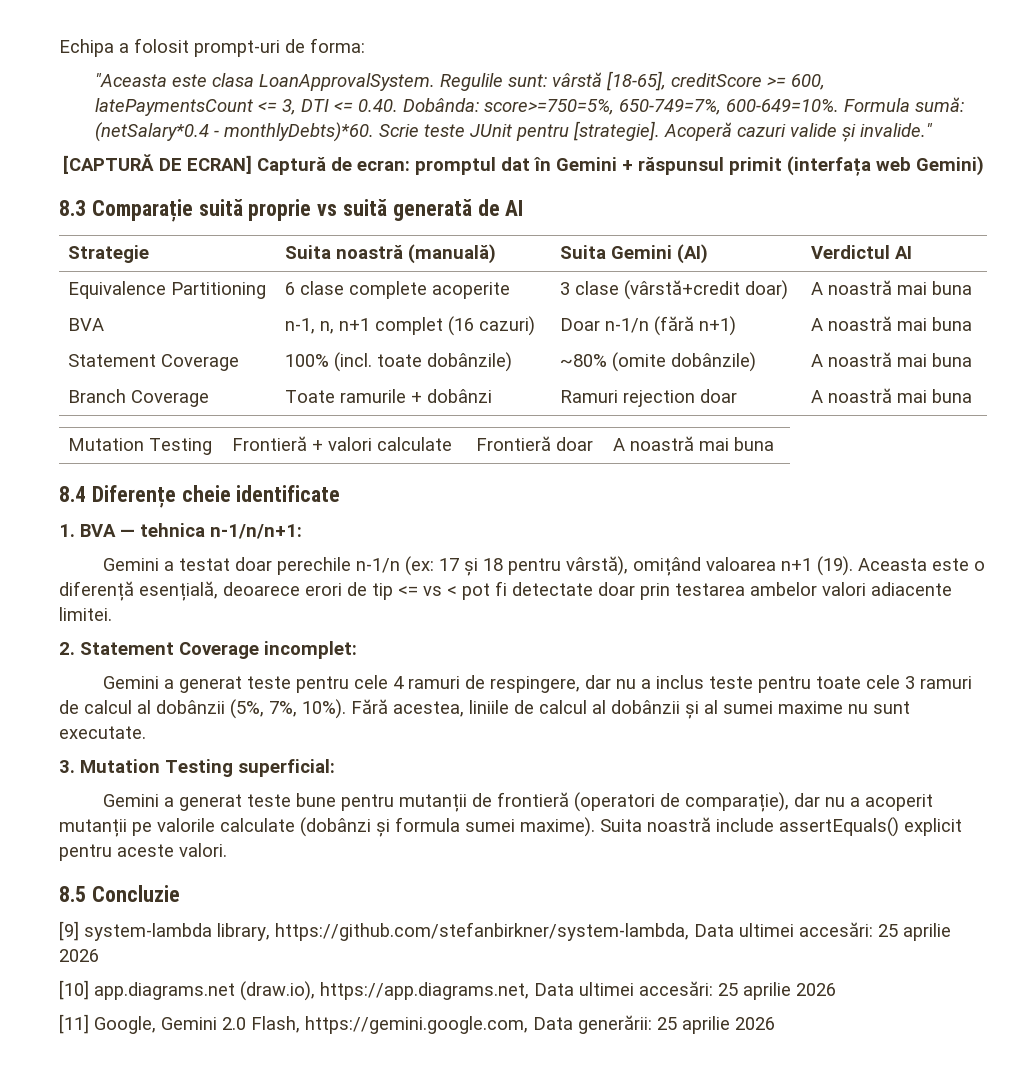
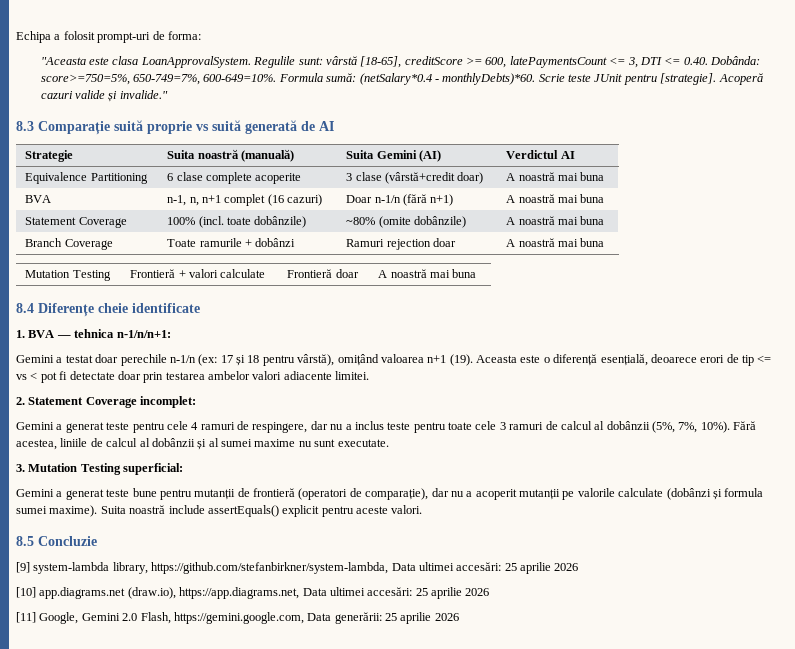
[62,154,984,176] // [CAPTURĂ DE ECRAN] Captură de ecran: promptul dat în Gemini + răspunsul primit (interfața web Gemini) -> (168, 94) none

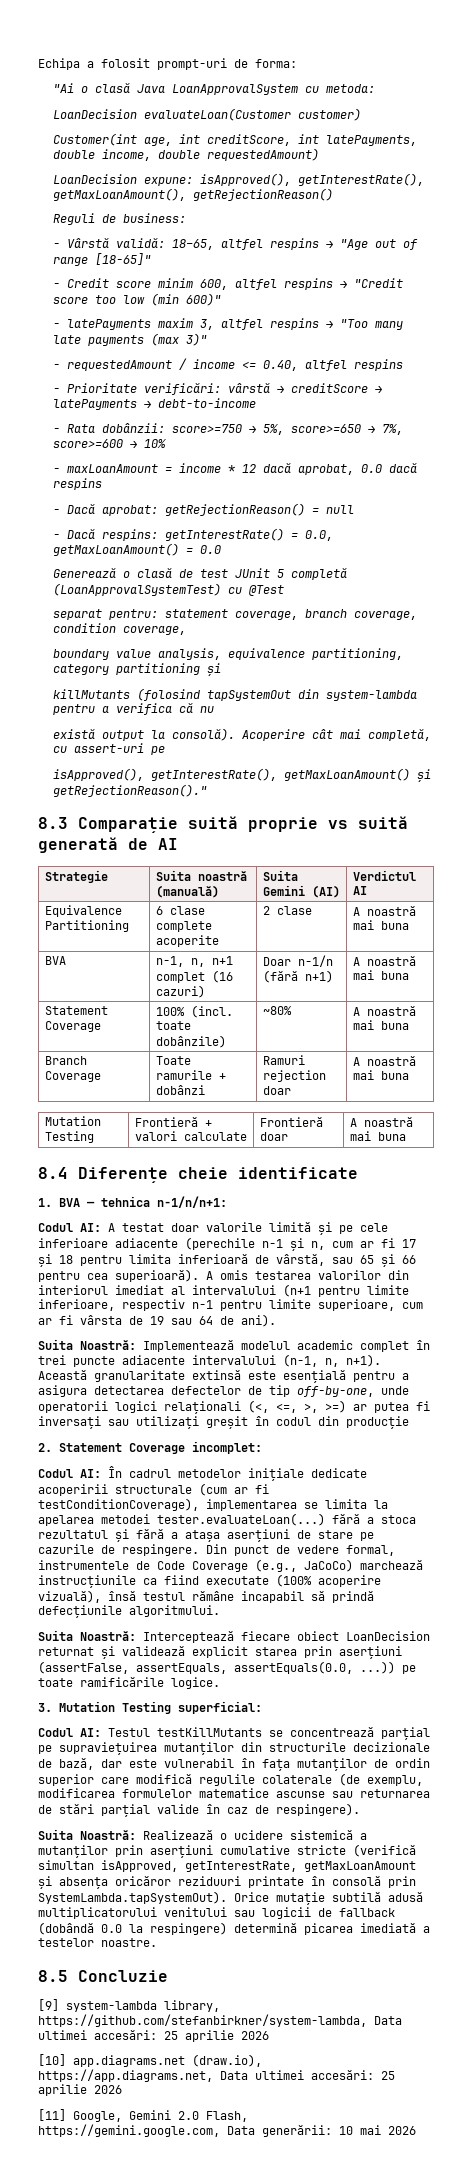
[40,56,761,68] [40,73,763,85] [40,90,168,102] "Aceasta este clasa LoanApprovalSystem. Regulile sunt: vârstă [18-65], creditScore >= 600, latePaymentsCount <= 3, DTI <= 0.40. Dobânda: score>=750=5%, 650-749=7%, 600-649=10%. Formula sumă: (netSalary*0.4 - monthlyDebts)*60. Scrie teste JUnit pentru [strategie]. Acoperă cazuri valide și invalide." -> [53,83,376,95] [53,108,362,121] [53,133,418,146] [53,148,320,161] [53,173,425,186] [53,188,334,201] [53,213,187,225] [53,238,419,250] [53,253,152,266] [53,278,404,290] [53,293,222,306] [53,318,404,330] [53,333,208,346] [53,358,404,371] [53,383,384,395] [53,398,257,410] [53,423,404,435] [53,439,167,448] [53,463,418,475] [53,478,103,490] [53,503,355,516] [53,528,334,541] [53,543,222,556] [53,568,348,580] [53,583,285,596] [53,609,418,620] [53,623,187,635] [53,648,404,660] [53,663,222,676] [53,688,418,701] [53,703,215,715] [53,728,432,741] [53,743,166,755] [53,768,432,782] [53,784,208,797] "Ai o clasă Java LoanApprovalSystem cu metoda: // LoanDecision evaluateLoan(Customer customer) // Customer(int age, int creditScore, int latePayments, double income, double requestedAmount) // LoanDecision expune: isApproved(), getInterestRate(), getMaxLoanAmount(), getRejectionReason() // Reguli de business: // - Vârstă validă: 18–65, altfel respins → "Age out of range [18-65]" // - Credit score minim 600, altfel respins → "Credit score too low (min 600)" // - latePayments maxim 3, altfel respins → "Too many late payments (max 3)" // - requestedAmount / income <= 0.40, altfel respins // - Prioritate verificări: vârstă → creditScore → latePayments → debt-to-income // - Rata dobânzii: score>=750 → 5%, score>=650 → 7%, score>=600 → 10% // - maxLoanAmount = income * 12 dacă aprobat, 0.0 dacă respins // - Dacă aprobat: getRejectionReason() = null // - Dacă respins: getInterestRate() = 0.0, getMaxLoanAmount() = 0.0 // Generează o clasă de test JUnit 5 completă (LoanApprovalSystemTest) cu @Test // separat pentru: statement coverage, branch coverage, condition coverage, // boundary value analysis, equivalence partitioning, category partitioning și // killMutants (folosind tapSystemOut din system-lambda pentru a verifica că nu // există output la consolă). Acoperire cât mai completă, cu assert-uri pe // isApproved(), getInterestRate(), getMaxLoanAmount() și getRejectionReason()."
[346,172,484,184] 3 clase (vârstă+credit doar) -> [262,906,312,915] 2 clase
[378,216,467,228] (omite dobânzile) -> (292, 1010) none
[16,354,772,366] [16,371,370,383] [16,396,197,408] [16,421,757,433] [16,438,389,450] [16,463,184,475] [16,488,764,500] [16,505,423,517] Gemini a testat doar perechile n-1/n (ex: 17 și 18 pentru vârstă), omițând valoarea n+1 (19). Aceasta este o diferență esențială, deoarece erori de tip <= vs < pot fi detectate doar prin testarea ambelor valori adiacente limitei. // 2. Statement Coverage incomplet: // Gemini a generat teste pentru cele 4 ramuri de respingere, dar nu a inclus teste pentru toate cele 3 ramuri de calcul al dobânzii (5%, 7%, 10%). Fără acestea, liniile de calcul al dobânzii și al sumei maxime nu sunt executate. // 3. Mutation Testing superficial: // Gemini a generat teste bune pentru mutanții de frontieră (operatori de comparație), dar nu a acoperit mutanții pe valorile calculate (dobânzi și formula sumei maxime). Suita noastră include assertEquals() explicit pentru aceste valori. -> [38,1221,388,1235] [38,1237,416,1251] [38,1253,416,1267] [38,1269,409,1282] [38,1284,409,1297] [38,1299,423,1311] [38,1314,276,1327] [38,1339,430,1352] [38,1354,381,1367] [38,1369,409,1383] [38,1385,409,1397] [38,1400,430,1414] [38,1416,409,1429] [38,1441,262,1454] [38,1466,367,1481] [38,1483,269,1496] [38,1498,388,1511] [38,1513,416,1526] [38,1528,374,1542] [38,1544,395,1556] [38,1559,423,1572] [38,1574,381,1588] [38,1590,374,1603] [38,1605,220,1618] [38,1630,430,1643] [38,1645,402,1659] [38,1661,416,1674] [38,1676,220,1689] [38,1701,262,1714] [38,1726,430,1740] [38,1742,430,1755] [38,1757,430,1771] [38,1773,423,1786] [38,1788,430,1798] [38,1803,360,1817] [38,1829,367,1840] [38,1844,416,1858] [38,1860,416,1872] [38,1875,416,1889] [38,1891,423,1905] [38,1907,395,1919] [38,1922,430,1935] [38,1938,157,1947] Codul AI: A testat doar valorile limită și pe cele inferioare adiacente (perechile n-1 și n, cum ar fi 17 și 18 pentru limita inferioară de vârstă, sau 65 și 66 pentru cea superioară). A omis testarea valorilor din interiorul imediat al intervalului (n+1 pentru limite inferioare, respectiv n-1 pentru limite superioare, cum ar fi vârsta de 19 sau 64 de ani). // Suita Noastră: Implementează modelul academic complet în trei puncte adiacente intervalului (n-1, n, n+1). Această granularitate extinsă este esențială pentru a asigura detectarea defectelor de tip off-by-one, unde operatorii logici relaționali (<, <=, >, >=) ar putea fi inversați sau utilizați greșit în codul din producție // 2. Statement Coverage incomplet: // Codul AI: În cadrul metodelor inițiale dedicate acoperirii structurale (cum ar fi testConditionCoverage), implementarea se limita la apelarea metodei tester.evaluateLoan(...) fără a stoca rezultatul și fără a atașa aserțiuni de stare pe cazurile de respingere. Din punct de vedere formal, instrumentele de Code Coverage (e.g., JaCoCo) marchează instrucțiunile ca fiind executate (100% acoperire vizuală), însă testul rămâne incapabil să prindă defecțiunile algoritmului. // Suita Noastră: Interceptează fiecare obiect LoanDecision returnat și validează explicit starea prin aserțiuni (assertFalse, assertEquals, assertEquals(0.0, ...)) pe toate ramificările logice. // 3. Mutation Testing superficial: // Codul AI: Testul testKillMutants se concentrează parțial pe supraviețuirea mutanților din structurile decizionale de bază, dar este vulnerabil în fața mutanților de ordin superior care modifică regulile colaterale (de exemplu, modificarea formulelor matematice ascunse sau returnarea de stări parțial valide în caz de respingere). // Suita Noastră: Realizează o ucidere sistemică a mutanților prin aserțiuni cumulative stricte (verifică simultan isApproved, getInterestRate, getMaxLoanAmount și absența oricăror reziduuri printate în consolă prin SystemLambda.tapSystemOut). Orice mutație subtilă adusă multiplicatorului venitului sau logicii de fallback (dobândă 0.0 la respingere) determină picarea imediată a testelor noastre.
[385,612,432,624] 25 aprilie -> [339,2125,381,2135] 10 mai

